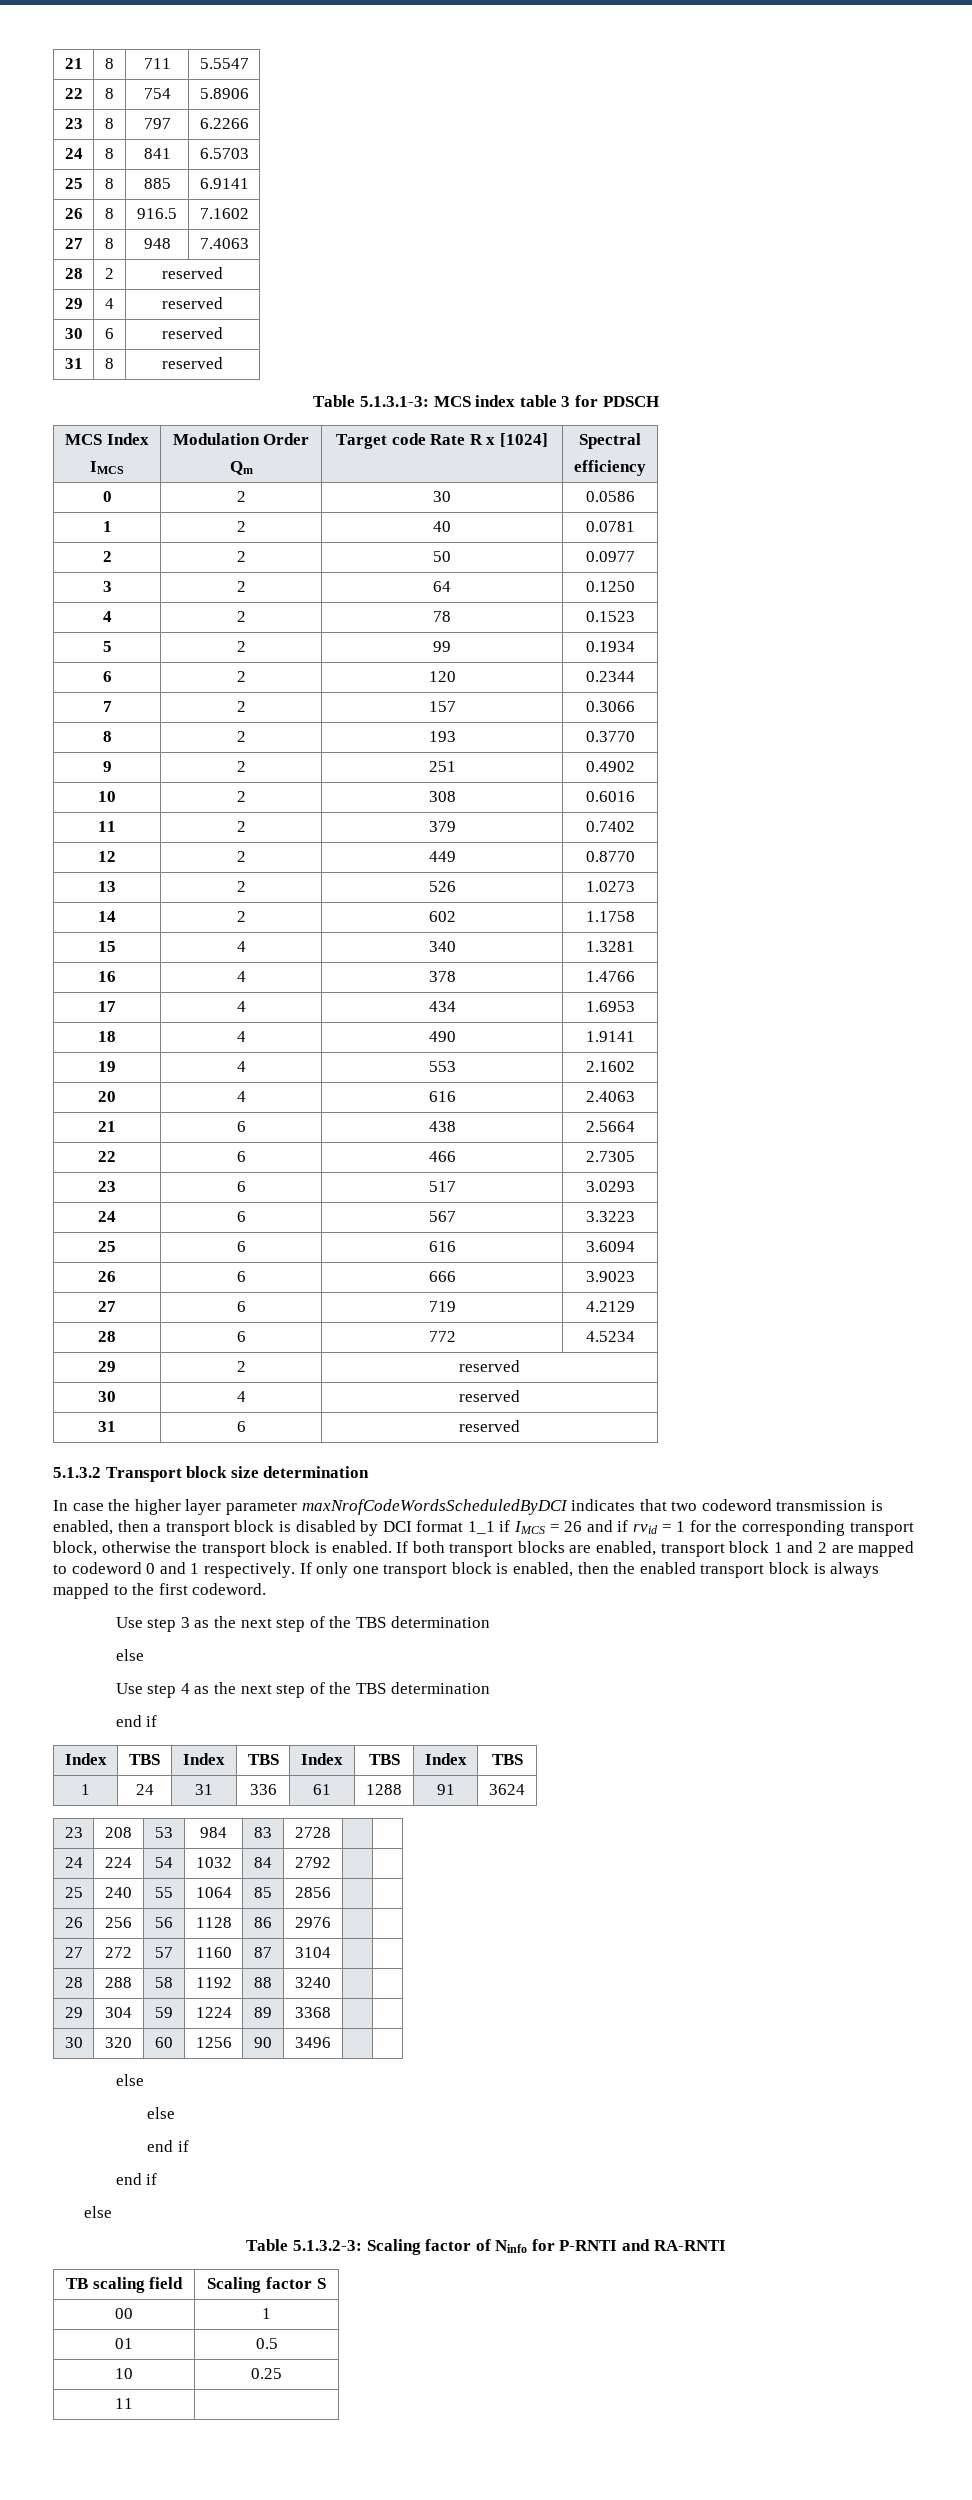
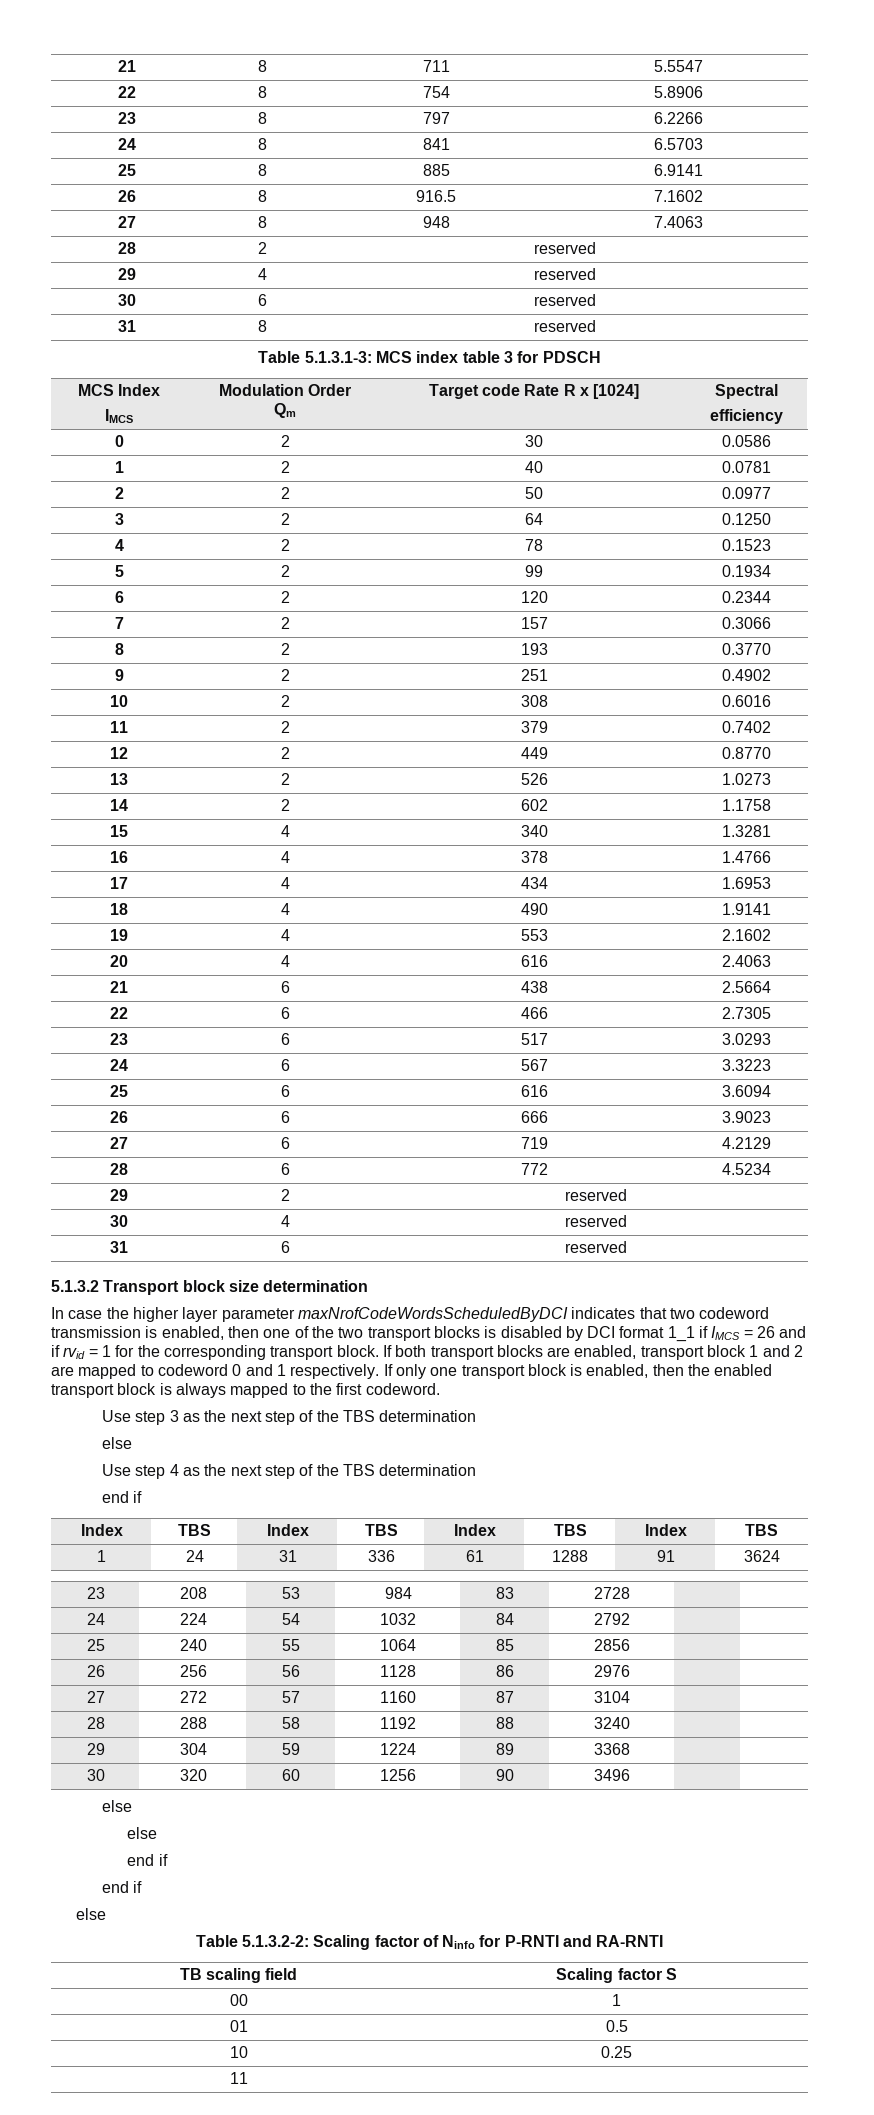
[153,1520,275,1536] a transport block -> [263,1326,480,1341] one of the two transport blocks
[53,1541,392,1557] block, otherwise the transport block is enabled. -> [336,1345,379,1357] block.
[292,2240,362,2251] 5.1.3.2-3: -> [241,1935,309,1947] 5.1.3.2-2:

